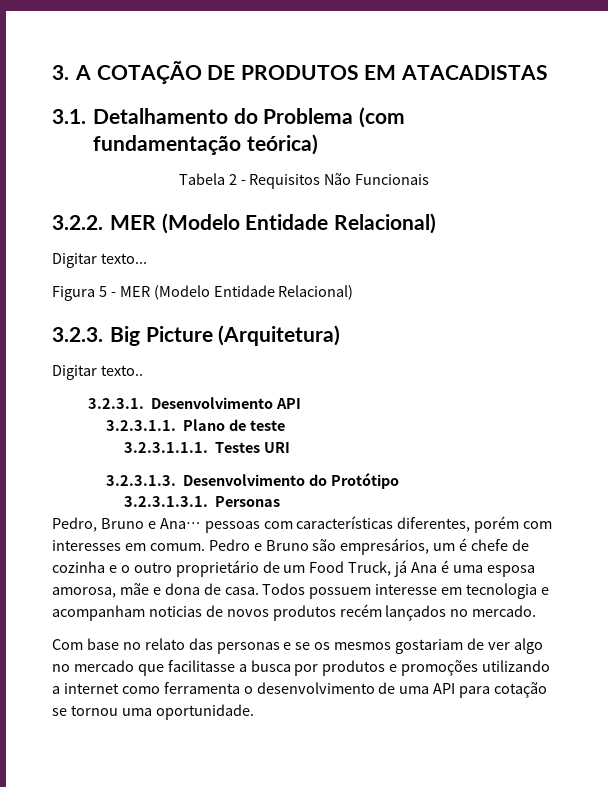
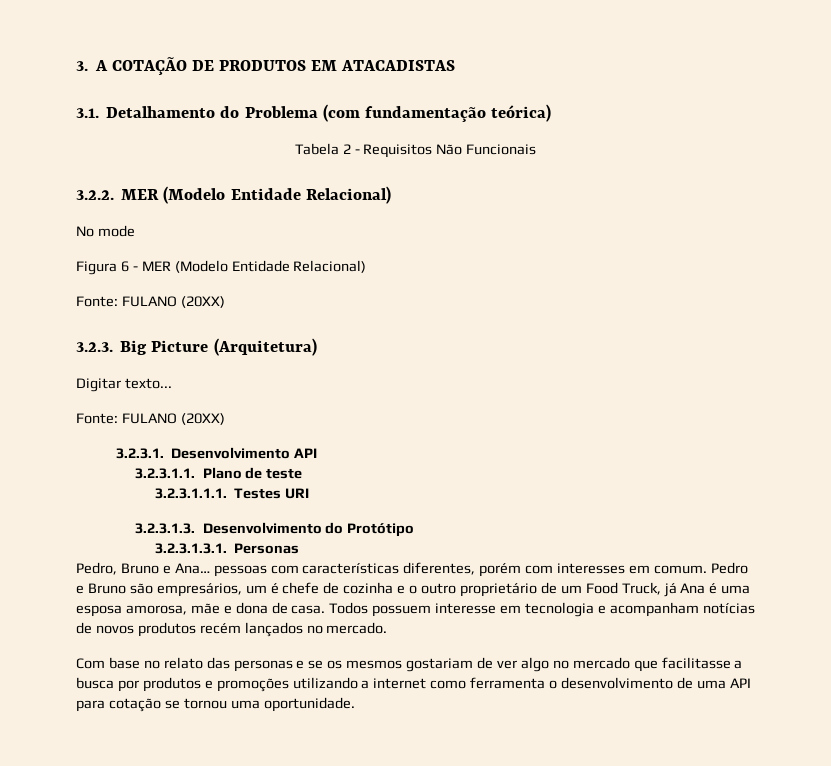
[52,253,147,268] Digitar texto... -> [76,225,135,237] No mode
[98,286,107,297] 5 -> [120,261,129,272] 6
(354, 292) none -> [76,296,225,308] // Fonte: FULANO (20XX)
[100,365,143,376] texto.. -> [124,378,172,389] [76,413,225,425] texto... // Fonte: FULANO (20XX)
[148,606,202,617] noticias -> [702,603,755,614] notícias

